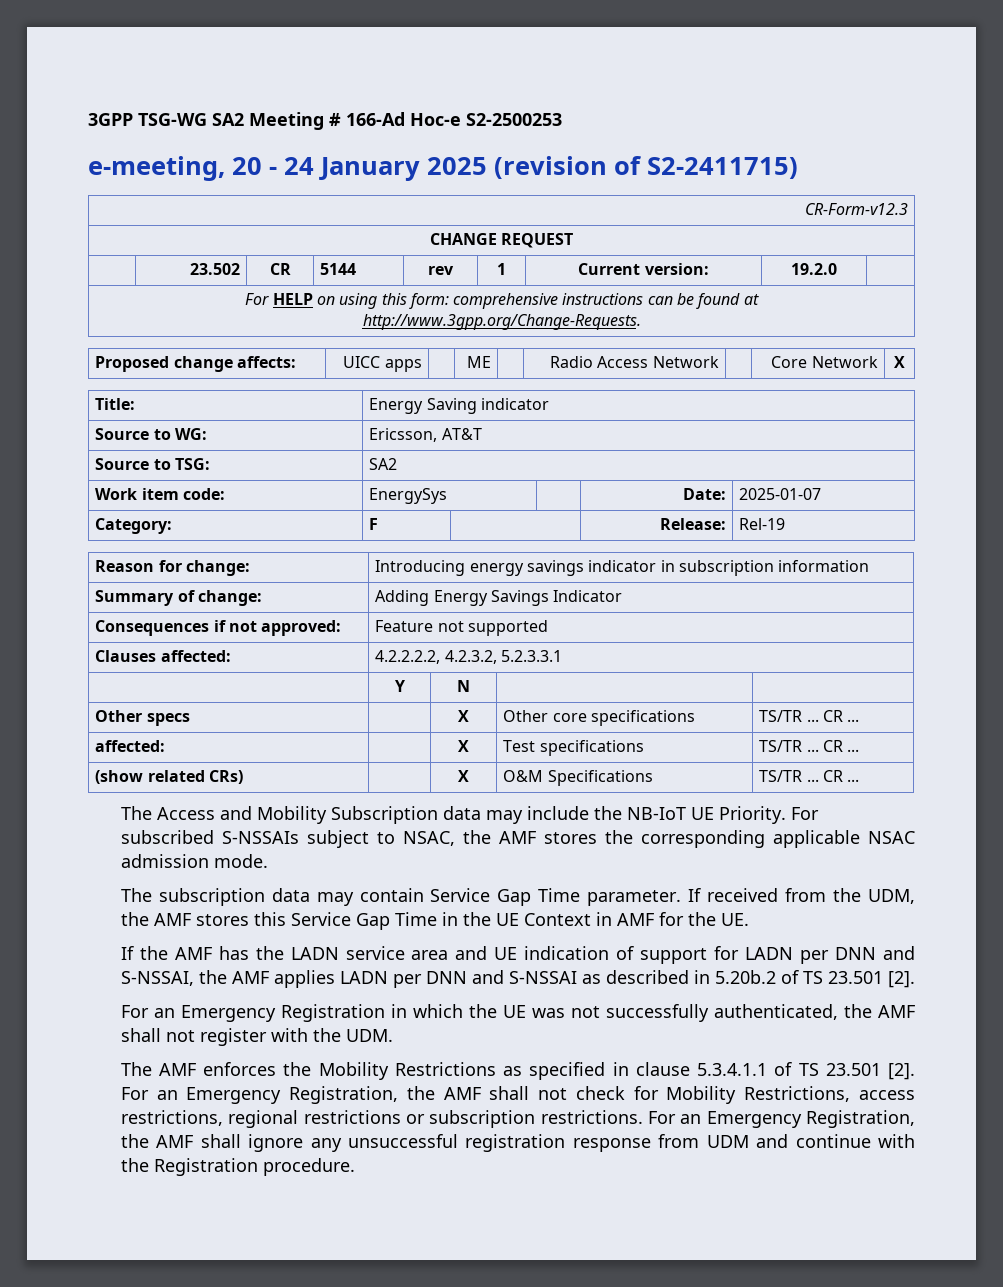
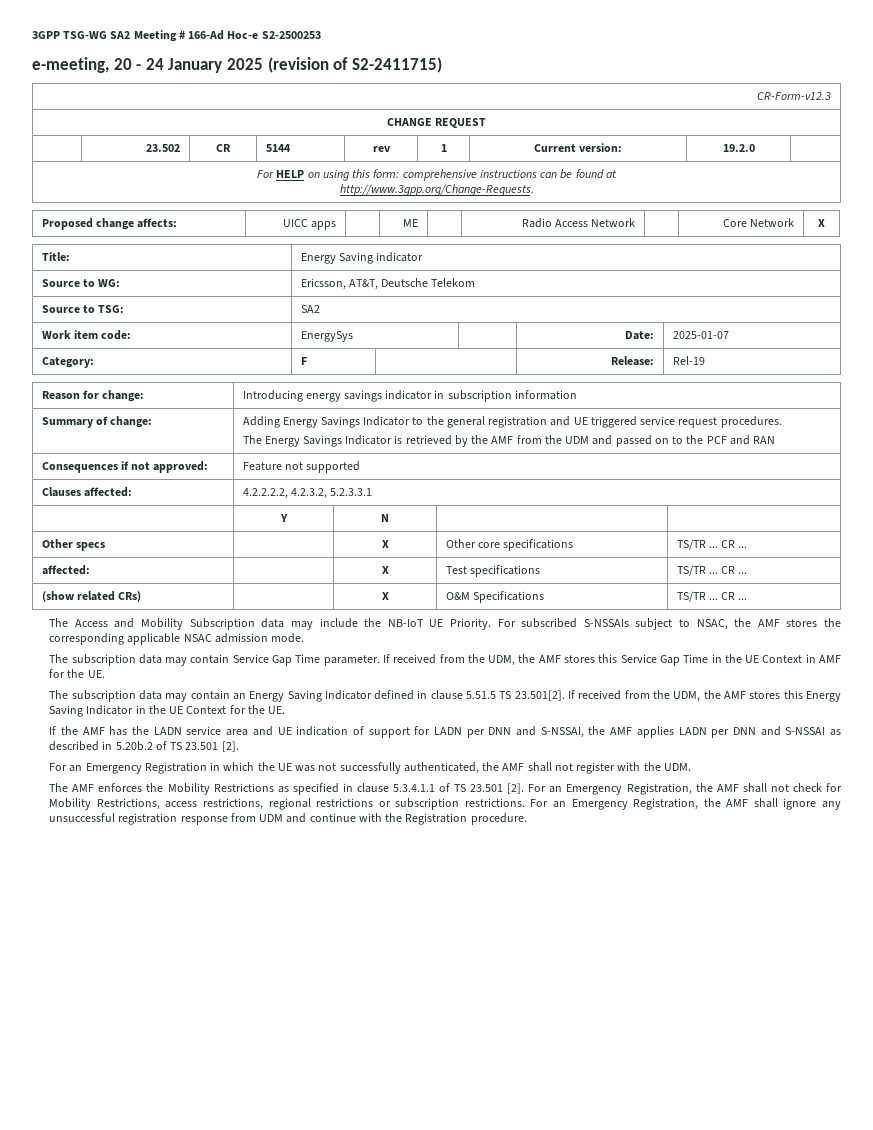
[441,428,482,440] AT&T -> [348,278,476,290] AT&T, Deutsche Telekom
(623, 596) none -> [412,416,782,428] [242,435,776,447] to the general registration and UE triggered service request procedures. // The Energy Savings Indicator is retrieved by the AMF from the UDM and passed on to the PCF and RAN
(749, 919) none -> [49,690,842,702] [49,705,286,717] // The subscription data may contain an Energy Saving Indicator defined in clause 5.51.5 TS 23.501[2]. If received from the UDM, the AMF stores this Energy Saving Indicator in the UE Context for the UE.

